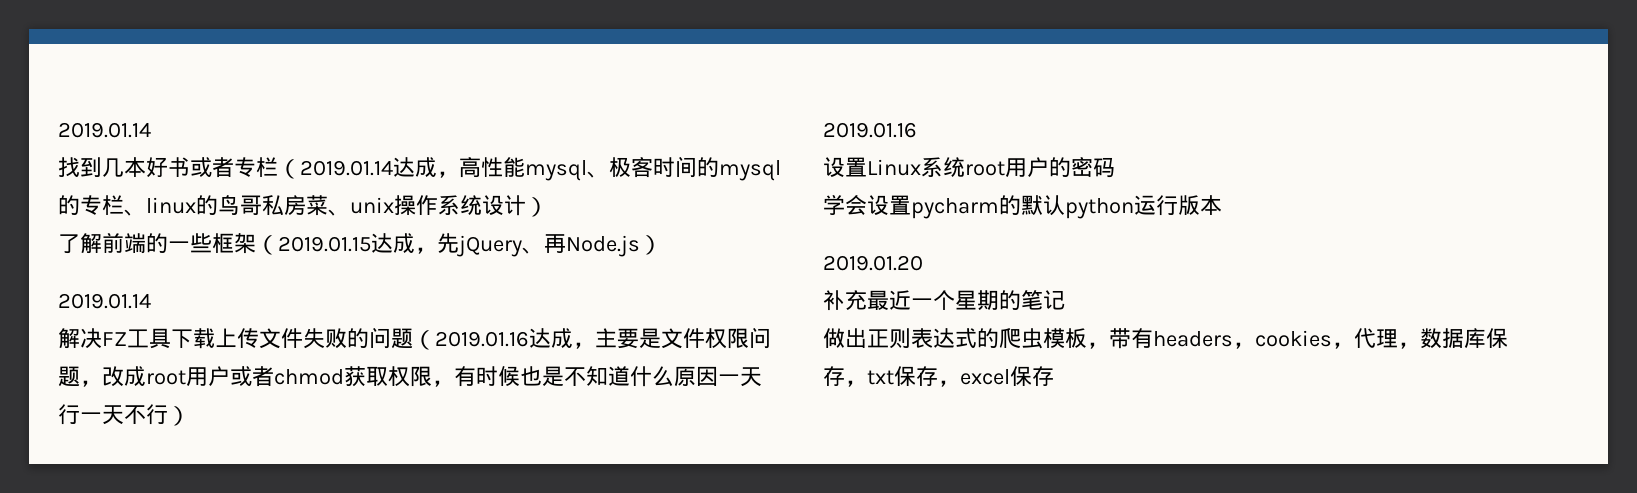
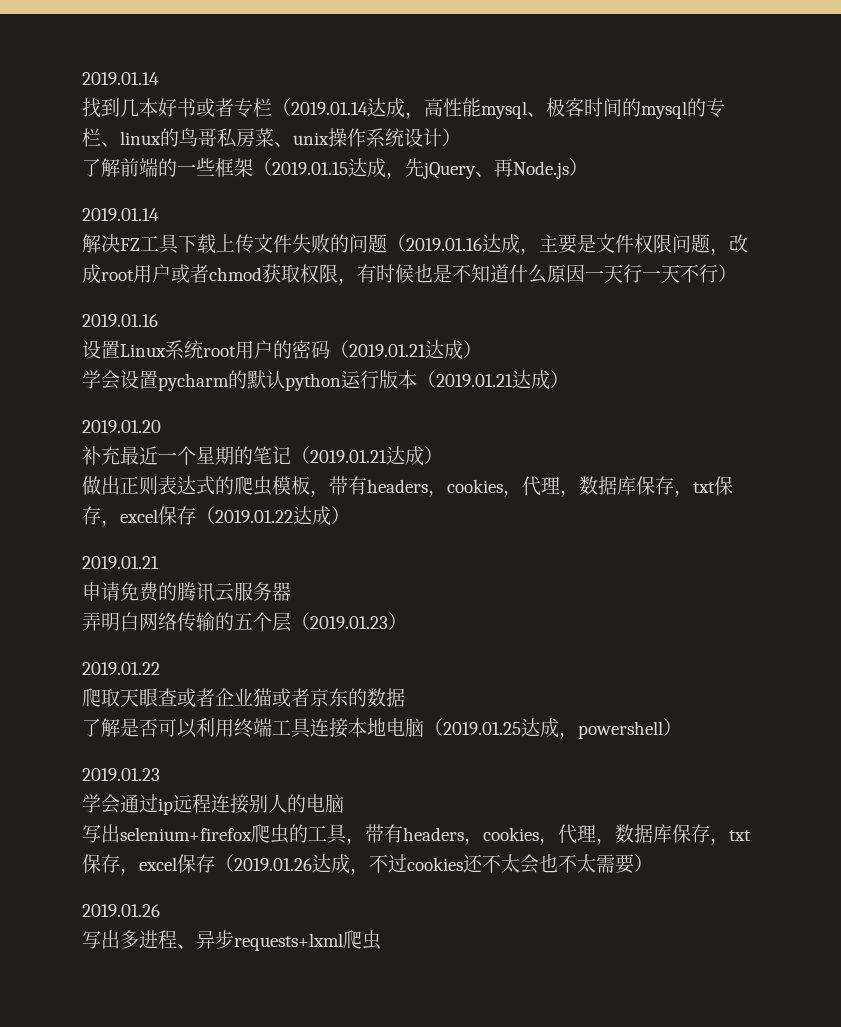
(1115, 167) none -> [330,340,482,360] （2019.01.21达成）
(1222, 205) none -> [417,370,569,390] （2019.01.21达成）
(1065, 300) none -> [291,446,443,466] （2019.01.21达成）
(1054, 376) none -> [196,506,350,526] [82,556,159,569] [82,582,291,602] [82,612,407,632] [82,662,160,675] [82,688,405,708] [82,718,682,739] [82,768,160,781] [82,794,344,815] [82,824,751,845] [82,854,653,875] [82,904,160,917] [82,930,381,951] （2019.01.22达成） // 2019.01.21 // 申请免费的腾讯云服务器 // 弄明白网络传输的五个层（2019.01.23） // 2019.01.22 // 爬取天眼查或者企业猫或者京东的数据 // 了解是否可以利用终端工具连接本地电脑（2019.01.25达成，powershell） // 2019.01.23 // 学会通过ip远程连接别人的电脑 // 写出selenium+firefox爬虫的工具，带有headers，cookies，代理，数据库保存，txt保存，excel保存（2019.01.26达成，不过cookies还不太会也不太需要） // 2019.01.26 // 写出多进程、异步requests+lxml爬虫

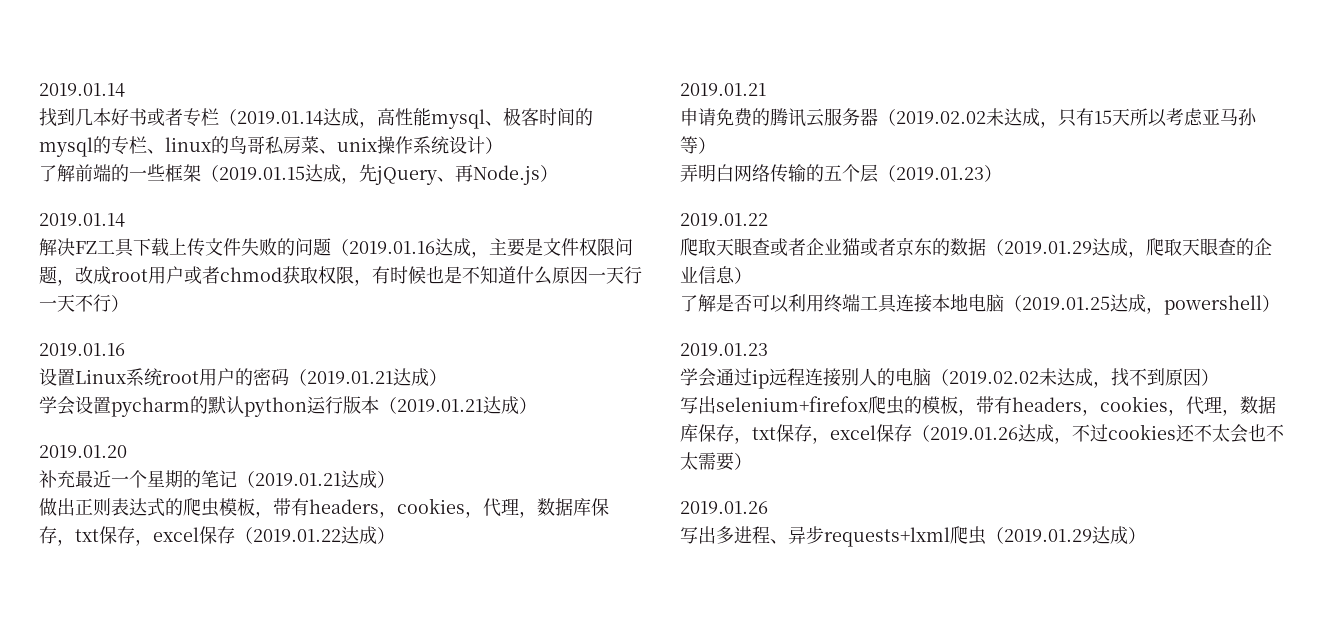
(291, 591) none -> [878,108,1257,128] [680,136,716,154] （2019.02.02未达成，只有15天所以考虑亚马孙等）
(405, 697) none -> [986,238,1272,258] [680,266,752,284] （2019.01.29达成，爬取天眼查的企业信息）
(344, 803) none -> [931,368,1219,388] （2019.02.02未达成，找不到原因）
[308,824,347,844] 工具 -> [922,396,958,414] 模板
(381, 940) none -> [986,526,1146,544] （2019.01.29达成）

